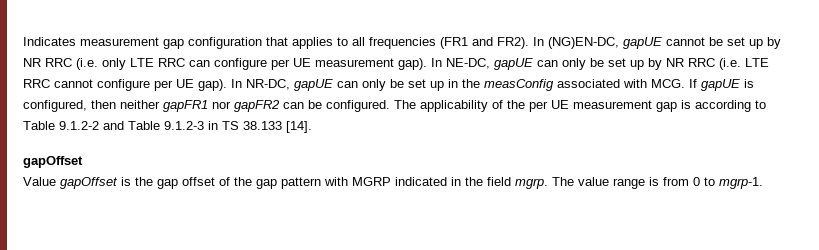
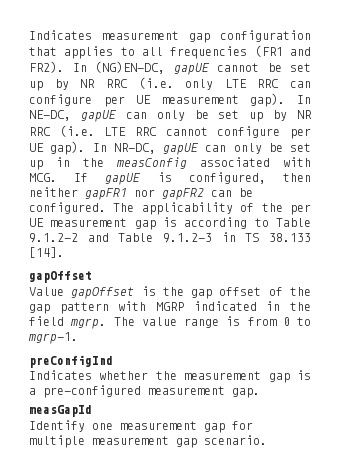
(763, 183) none -> [29,355,113,368] [29,370,311,383] [29,385,260,398] [29,405,92,417] [29,420,253,433] [29,435,267,448] // preConfigInd // Indicates whether the measurement gap is a pre-configured measurement gap. // measGapId // Identify one measurement gap for multiple measurement gap scenario.

